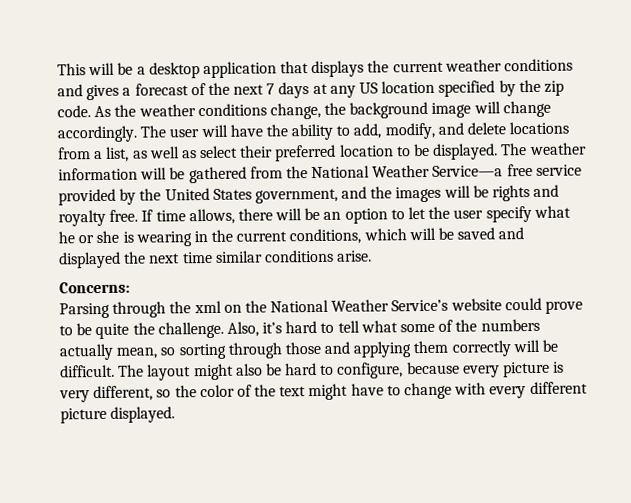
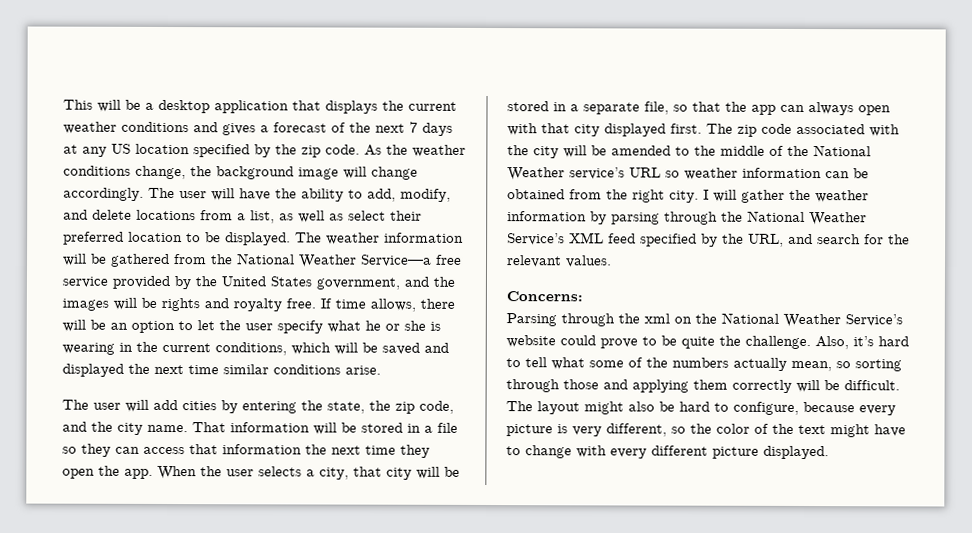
(373, 256) none -> [62,399,454,414] [62,421,458,435] [62,443,430,458] [62,465,460,480] [507,101,891,116] [507,123,900,137] [507,145,871,159] [507,167,869,181] [507,189,869,203] [507,210,867,226] [507,232,910,247] [506,255,612,268] // The user will add cities by entering the state, the zip code, and the city name. That information will be stored in a file so they can access that information the next time they open the app. When the user selects a city, that city will be stored in a separate file, so that the app can always open with that city displayed first. The zip code associated with the city will be amended to the middle of the National Weather service’s URL so weather information can be obtained from the right city. I will gather the weather information by parsing through the National Weather Service’s XML feed specified by the URL, and search for the relevant values.

